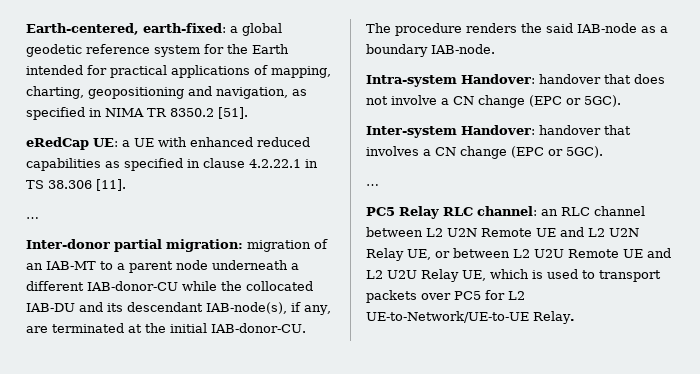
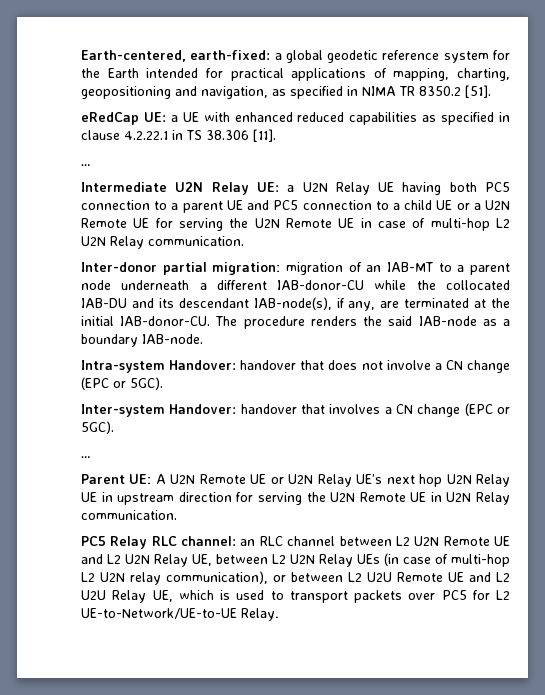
(39, 218) none -> [81,182,511,195] [81,200,511,213] [81,218,510,231] [81,236,244,249] // Intermediate U2N Relay UE: a U2N Relay UE having both PC5 connection to a parent UE and PC5 connection to a child UE or a U2N Remote UE for serving the U2N Remote UE in case of multi-hop L2 U2N Relay communication.
(379, 185) none -> [81,474,510,487] [81,492,510,505] [81,510,177,520] // Parent UE: A U2N Remote UE or U2N Relay UE’s next hop U2N Relay UE in upstream direction for serving the U2N Remote UE in U2N Relay communication.
(431, 254) none -> [216,553,510,567] [81,571,268,585] between L2 U2N Relay UEs (in case of multi-hop L2 U2N relay communication),

